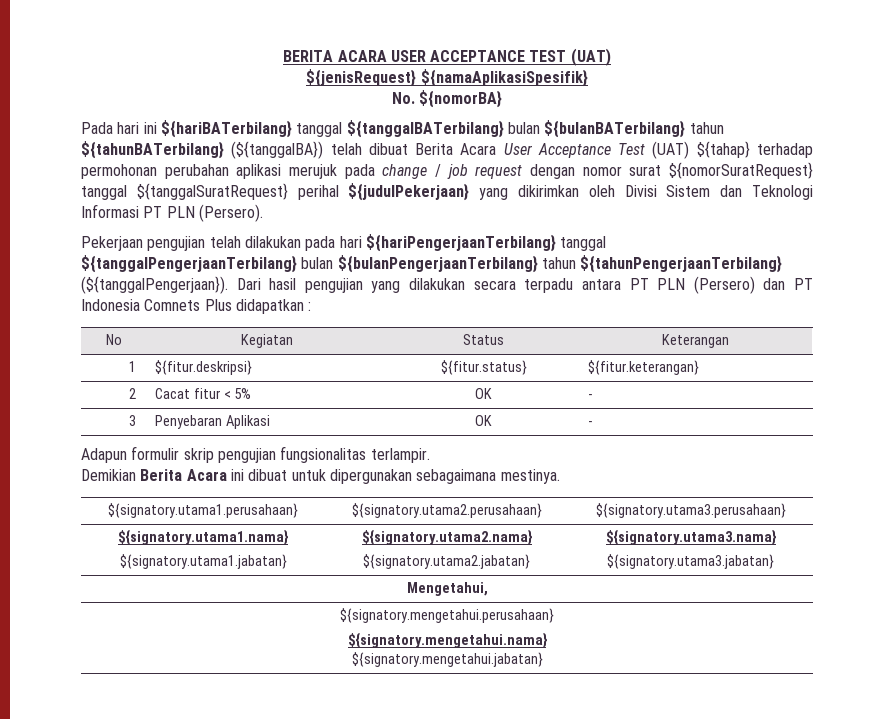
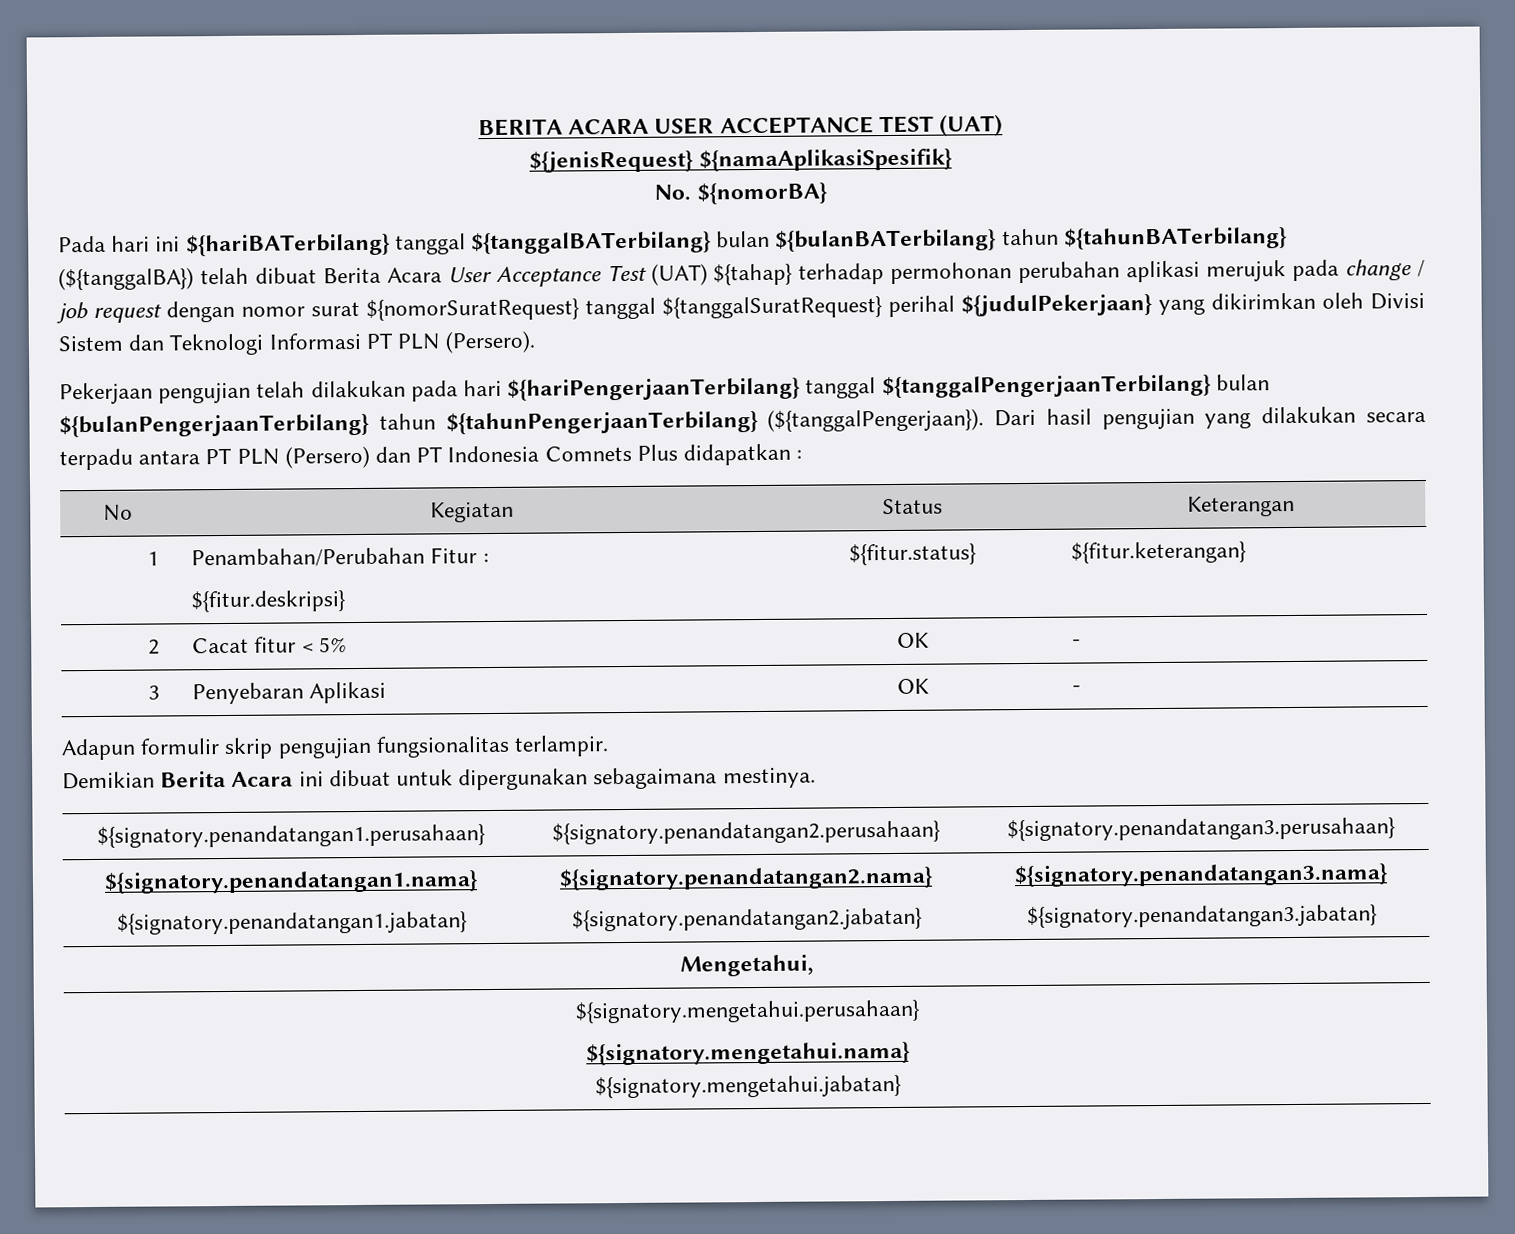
(137, 366) none -> [191,547,489,568] Penambahan/Perubahan Fitur : //
[108,503,298,518] [351,503,542,518] [595,503,786,518] [118,529,288,545] [119,554,287,569] [361,529,532,545] [363,554,530,569] [605,529,776,545] [607,554,774,569] ${signatory.utama1.perusahaan} | ${signatory.utama2.perusahaan} | ${signatory.utama3.perusahaan} // ${signatory.utama1.nama} // ${signatory.utama1.jabatan} | ${signatory.utama2.nama} // ${signatory.utama2.jabatan} | ${signatory.utama3.nama} // ${signatory.utama3.jabatan} -> [96,824,486,848] [551,820,941,845] [1006,817,1396,842] [104,870,478,894] [116,911,468,935] [559,866,933,891] [571,907,923,932] [1014,863,1388,888] [1026,904,1378,928] ${signatory.penandatangan1.perusahaan} | ${signatory.penandatangan2.perusahaan} | ${signatory.penandatangan3.perusahaan} // ${signatory.penandatangan1.nama} // ${signatory.penandatangan1.jabatan} | ${signatory.penandatangan2.nama} // ${signatory.penandatangan2.jabatan} | ${signatory.penandatangan3.nama} // ${signatory.penandatangan3.jabatan}

